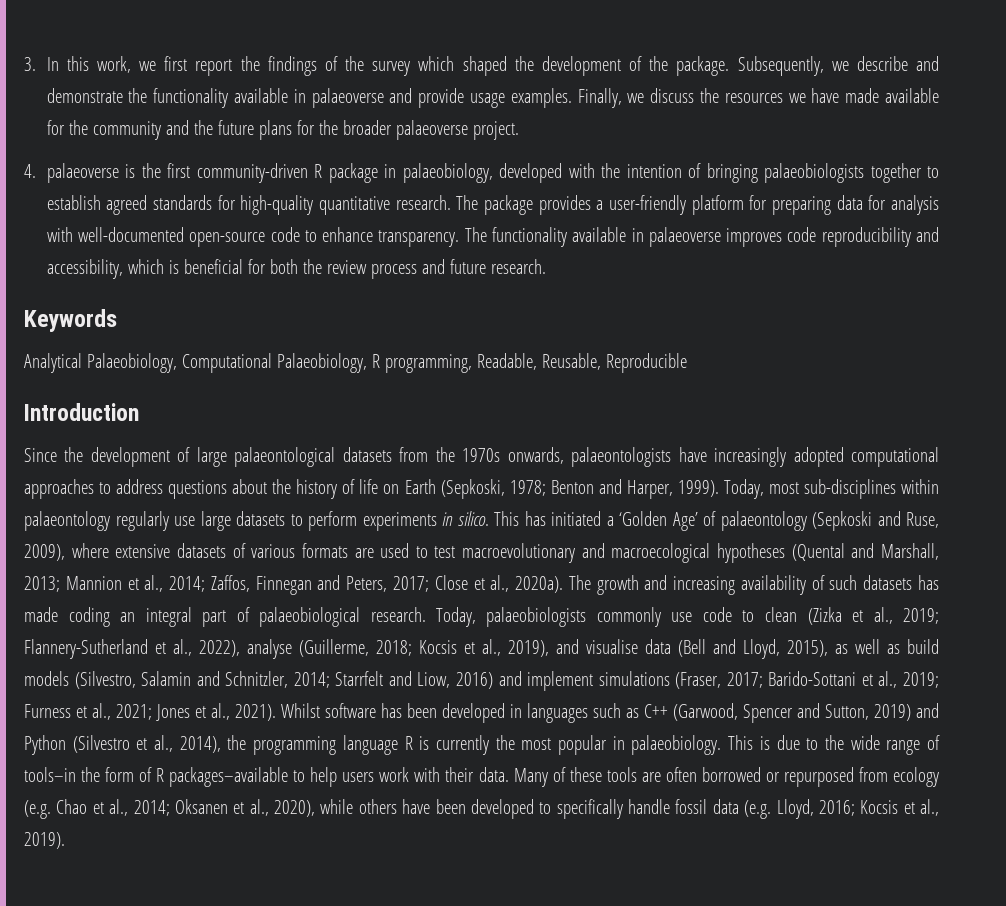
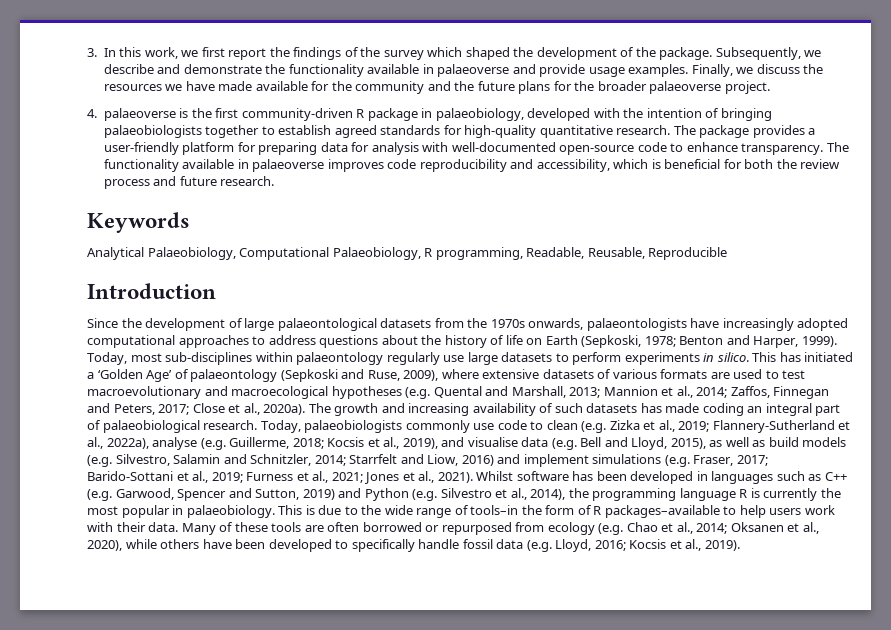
[791,543,845,561] (Quental -> [405,386,482,399] (e.g. Quental
[807,607,842,625] (Zizka -> [581,420,640,433] (e.g. Zizka
[199,639,369,659] 2022), analyse (Guillerme, -> [106,437,290,450] 2022a), analyse (e.g. Guillerme,
[678,639,706,657] (Bell -> [551,437,602,450] (e.g. Bell
[74,671,136,689] (Silvestro, -> [87,454,170,467] (e.g. Silvestro,
[675,672,722,689] (Fraser, -> [664,455,734,467] (e.g. Fraser,
[673,703,738,721] (Garwood, -> [87,488,174,501] (e.g. Garwood,
[72,735,130,753] (Silvestro -> [412,488,492,501] (e.g. Silvestro

